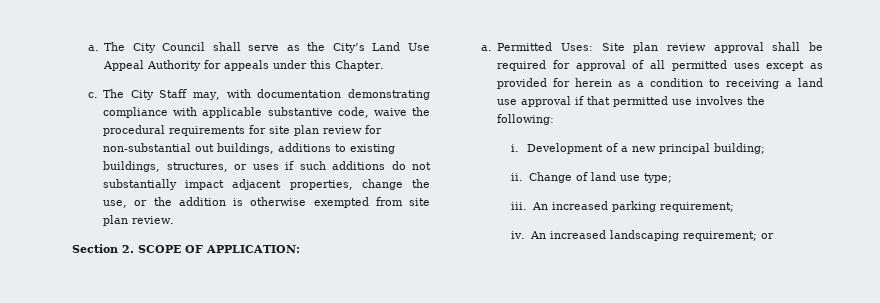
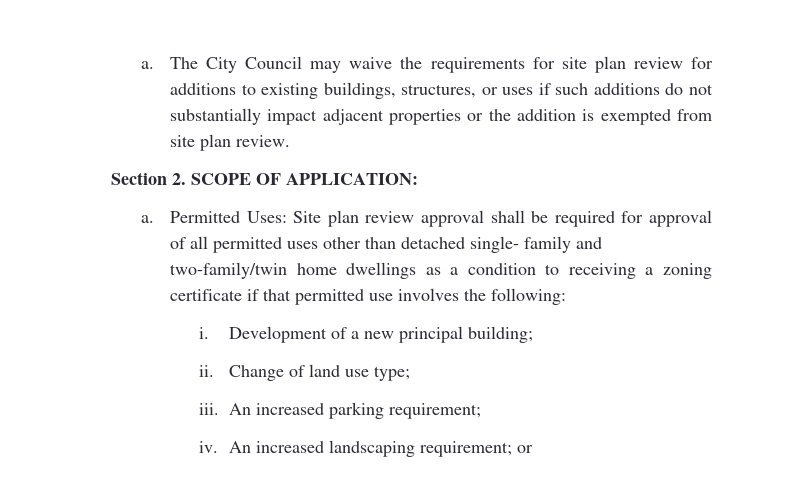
[212,42,430,53] [103,60,385,71] [87,89,430,100] [103,107,369,118] shall serve as the City’s Land Use Appeal Authority for appeals under this Chapter. // c. The City Staff may, with documentation demonstrating compliance with applicable substantive code, -> [310,61,342,73] may
[103,125,166,136] procedural -> (423, 63) none
[103,143,275,154] non-substantial out buildings, -> (713, 63) none
[289,179,430,190] [103,200,128,208] properties, change the use, -> [389,109,462,125] properties
[250,197,307,206] otherwise -> (595, 115) none
[766,61,823,71] [497,78,613,89] except as provided for herein -> [323,236,603,253] [170,262,417,279] other than detached single- family and two-family/twin home dwellings
[798,78,823,87] [497,96,572,107] land use approval -> [663,263,712,279] [170,289,243,301] zoning certificate

